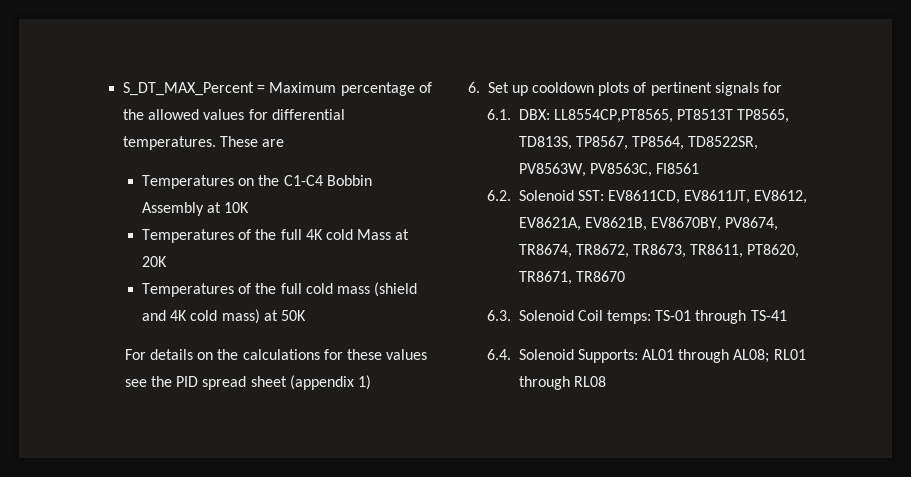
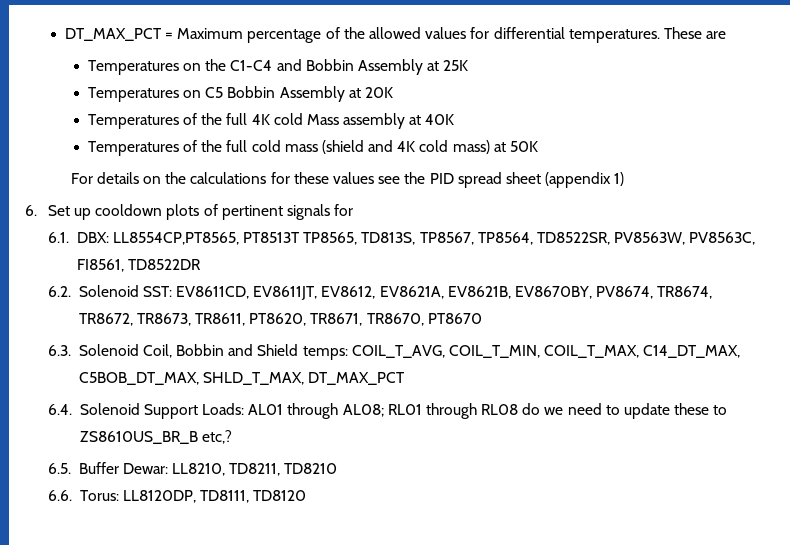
[123,82,255,96] S_DT_MAX_Percent -> [64,28,162,41] DT_MAX_PCT
[326,175,372,186] [141,202,250,216] Bobbin Assembly at 10K -> [276,59,469,75] [87,86,393,102] and Bobbin Assembly at 25K // Temperatures on C5 Bobbin Assembly at 20K
[395,229,410,240] [141,256,167,267] at 20K -> [343,113,455,129] assembly at 40K
[656,163,700,174] FI8561 -> [76,259,201,272] FI8561, TD8522DR
[575,271,625,282] TR8670 -> [366,313,482,326] TR8670, PT8670
[577,310,787,324] Coil temps: TS-01 through TS-41 -> [142,344,741,360] [78,372,405,385] Coil, Bobbin and Shield temps: COIL_T_AVG, COIL_T_MIN, COIL_T_MAX, C14_DT_MAX, C5BOB_DT_MAX, SHLD_T_MAX, DT_MAX_PCT
[577,349,638,363] Supports: -> [143,403,244,419] Support Loads:
(606, 381) none -> [522,403,728,419] [79,430,232,444] [47,462,338,476] [47,490,307,503] do we need to update these to ZS8610US_BR_B etc,? // 6.5. Buffer Dewar: LL8210, TD8211, TD8210 // 6.6. Torus: LL8120DP, TD8111, TD8120

